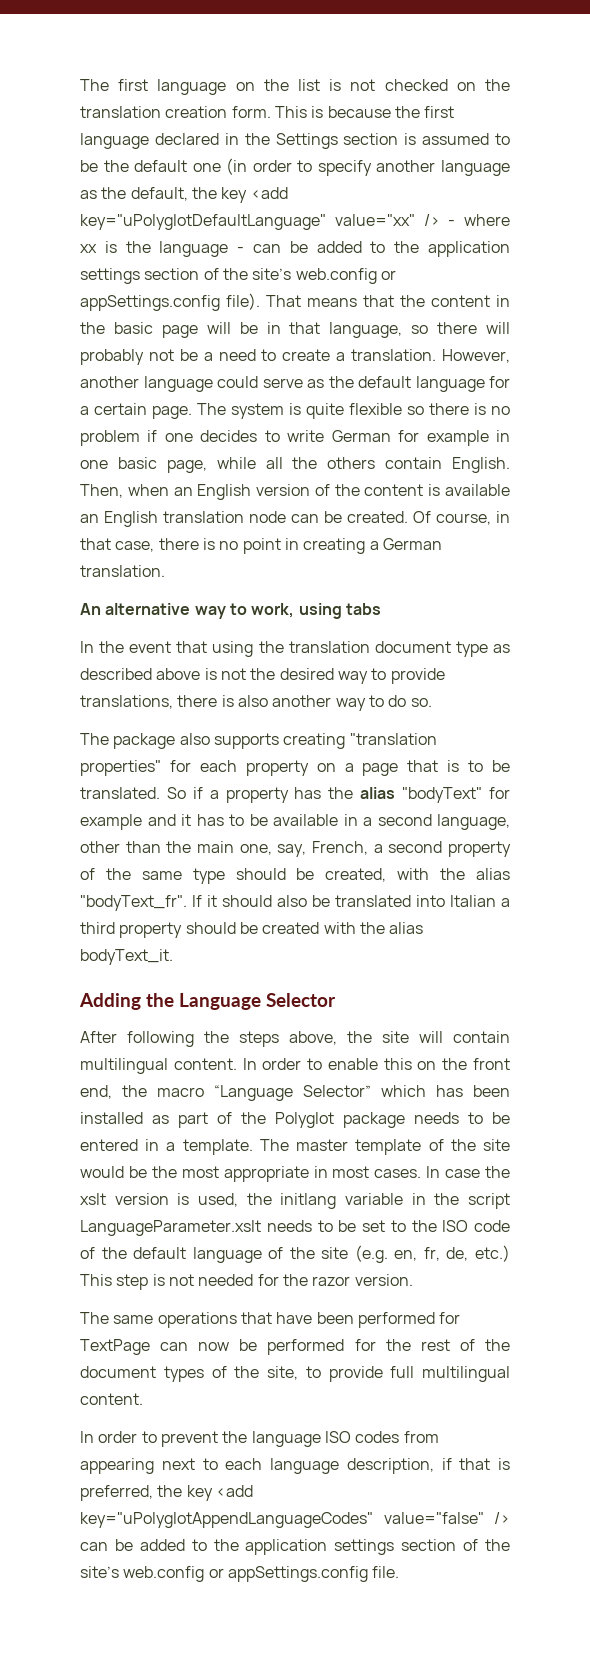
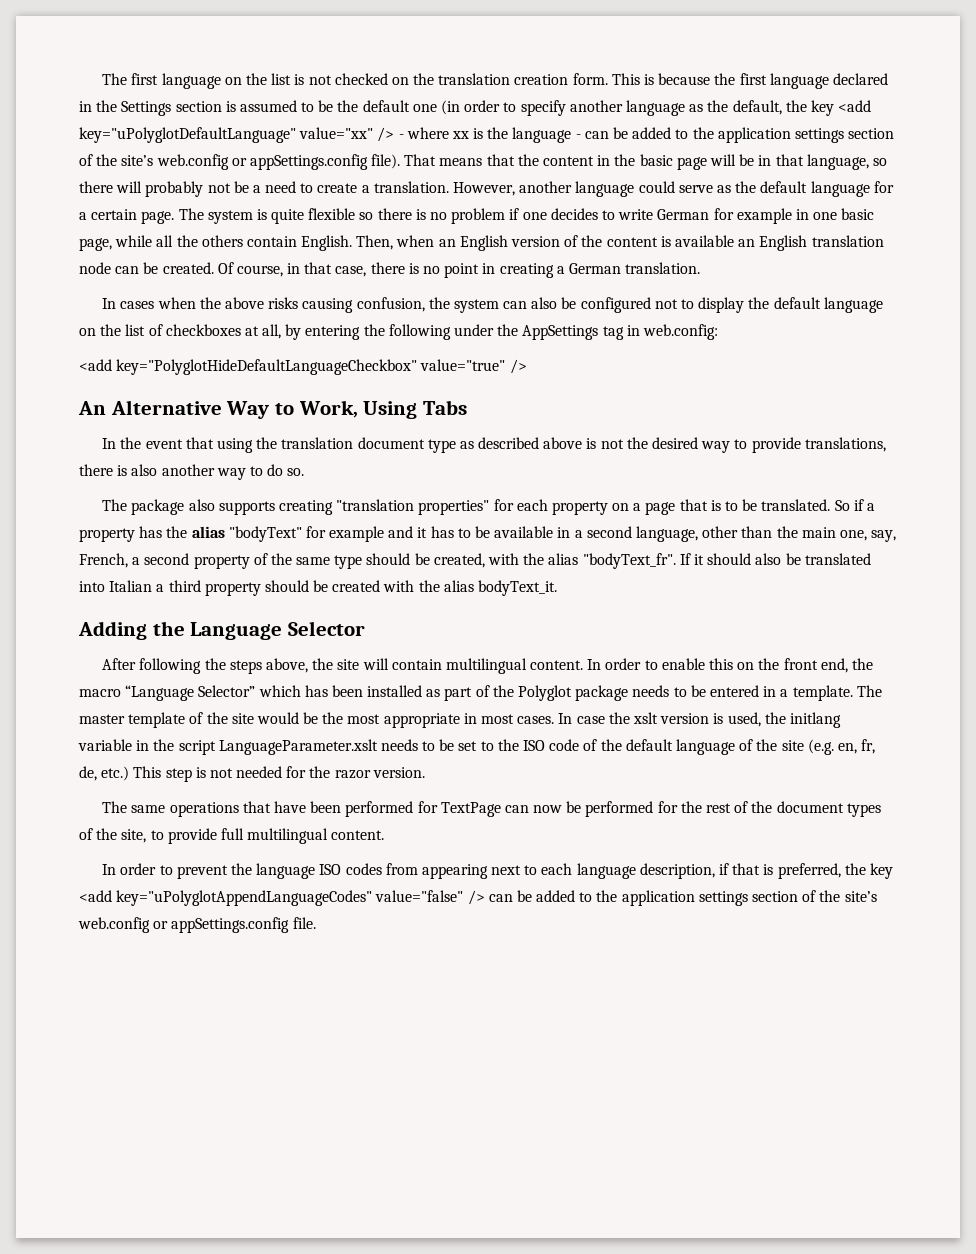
[80,603,381,619] An alternative way to work, using tabs -> [102,297,883,313] [79,324,718,340] [79,359,527,375] [78,400,468,419] In cases when the above risks causing confusion, the system can also be configured not to display the default language on the list of checkboxes at all, by entering the following under the AppSettings tag in web.config: // <add key="PolyglotHideDefaultLanguageCheckbox" value="true" /> // An Alternative Way to Work, Using Tabs

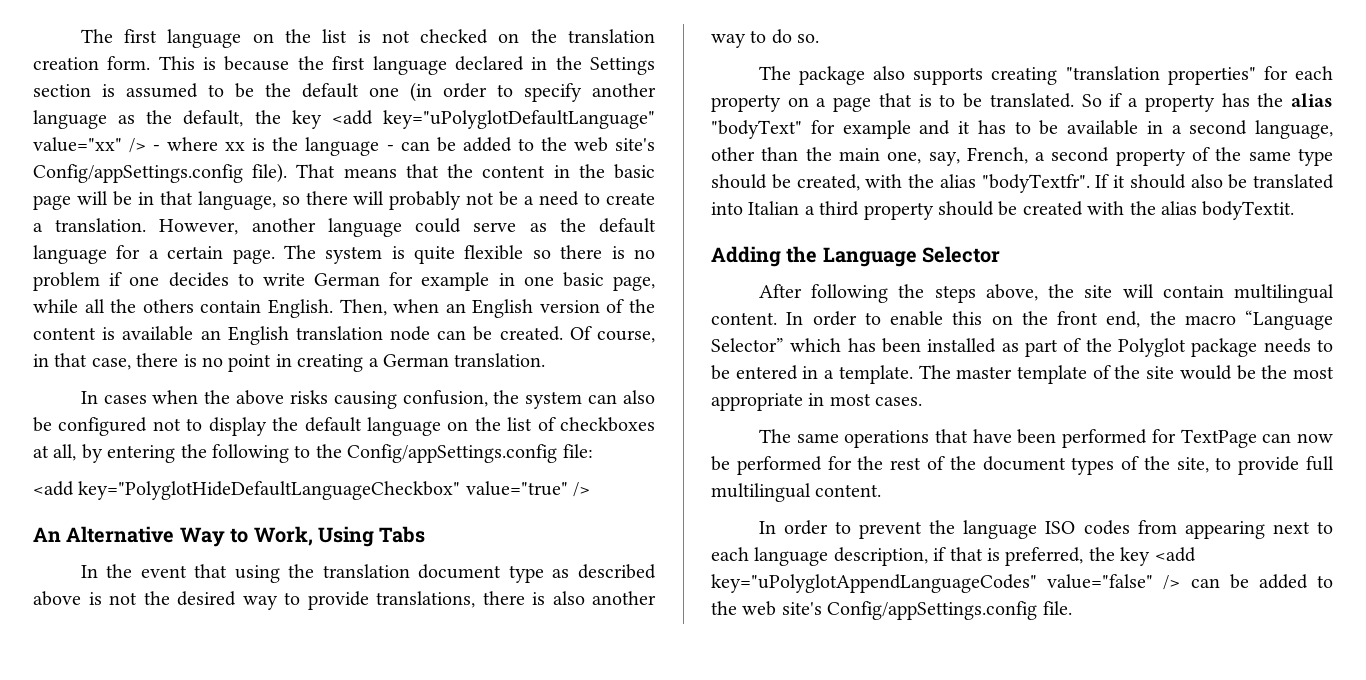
[717,127,895,143] [79,154,368,170] application settings section of the site’s web.config or appSettings.config -> [573,137,655,152] [33,164,243,183] web site's Config/appSettings.config
[454,324,718,340] under the AppSettings tag in web.config: -> [294,444,593,463] to the Config/appSettings.config file:
[582,553,676,569] "bodyText_fr". -> [981,174,1090,193] "bodyTextfr".
[478,580,558,596] bodyText_it. -> [1202,201,1295,220] bodyTextit.
[558,712,841,728] [78,739,876,755] [79,766,425,782] In case the xslt version is used, the initlang variable in the script LanguageParameter.xslt needs to be set to the ISO code of the default language of the site (e.g. en, fr, de, etc.) This step is not needed for the razor version. -> (923, 401) none
[621,890,877,906] [78,917,290,933] application settings section of the site’s web.config or appSettings.config -> [742,601,1038,620] web site's Config/appSettings.config

